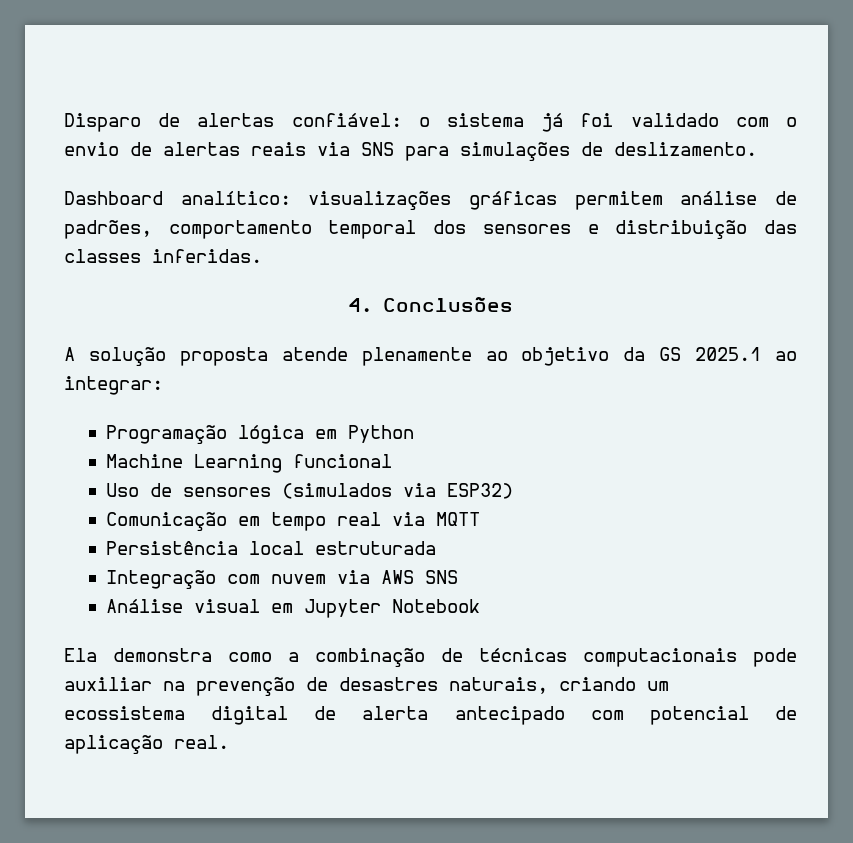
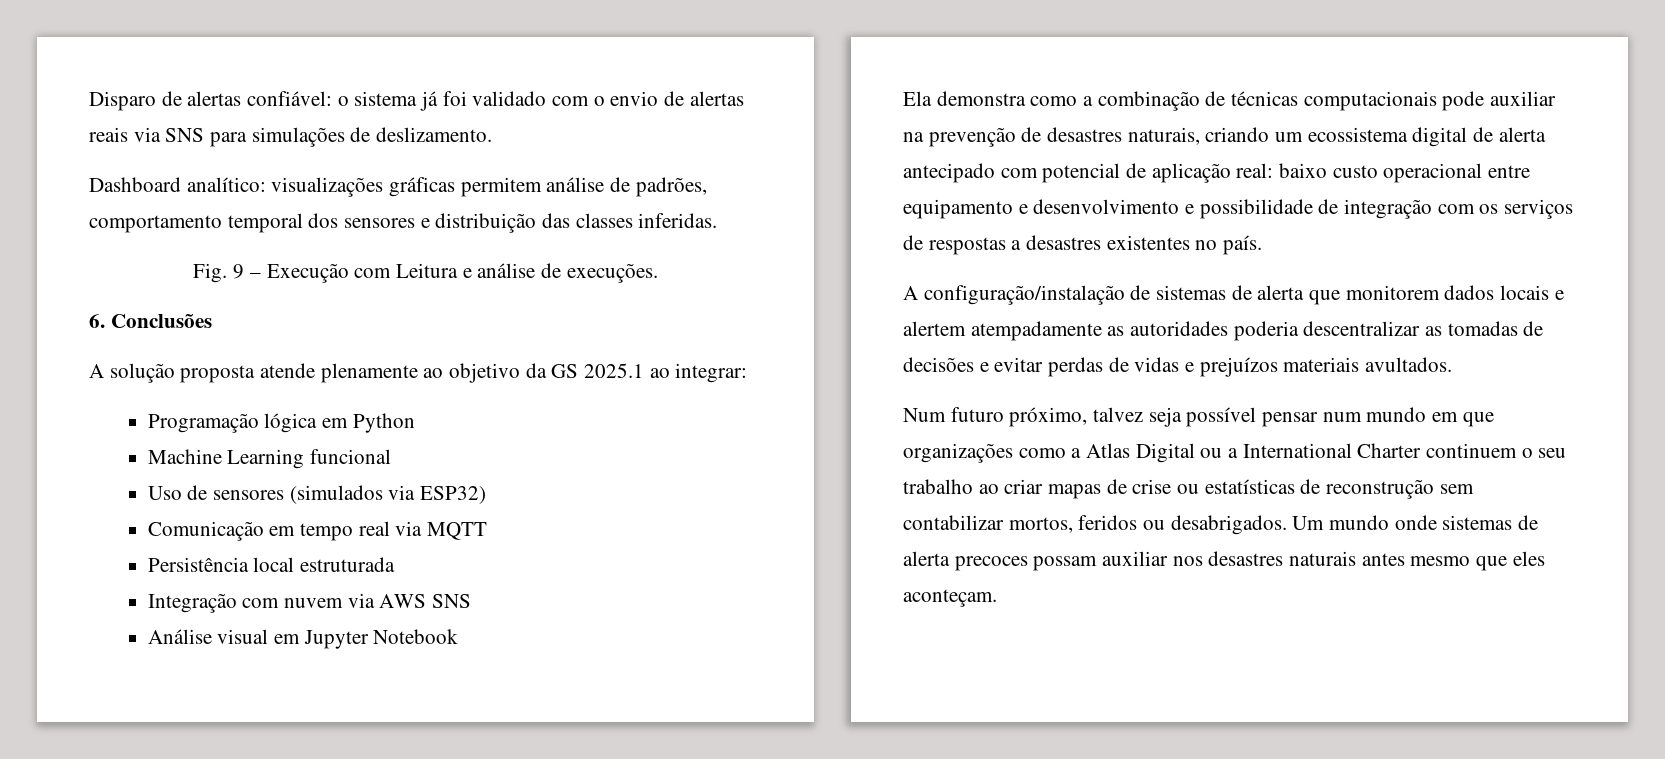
[348,298,372,312] 4. -> [193,263,658,283] [89,314,105,328] Fig. 9 – Execução com Leitura e análise de execuções. // 6.
[174,735,229,749] real. -> [1236,163,1531,183] [903,199,1574,219] [903,235,1263,255] [903,285,1564,305] [903,321,1544,341] [903,357,1453,377] [903,407,1494,427] [903,443,1567,463] [903,479,1474,499] [903,515,1539,535] [903,551,1545,571] [903,589,997,607] real: baixo custo operacional entre equipamento e desenvolvimento e possibilidade de integração com os serviços de respostas a desastres existentes no país. // A configuração/instalação de sistemas de alerta que monitorem dados locais e alertem atempadamente as autoridades poderia descentralizar as tomadas de decisões e evitar perdas de vidas e prejuízos materiais avultados. // Num futuro próximo, talvez seja possível pensar num mundo em que organizações como a Atlas Digital ou a International Charter continuem o seu trabalho ao criar mapas de crise ou estatísticas de reconstrução sem contabilizar mortos, feridos ou desabrigados. Um mundo onde sistemas de alerta precoces possam auxiliar nos desastres naturais antes mesmo que eles aconteçam.

